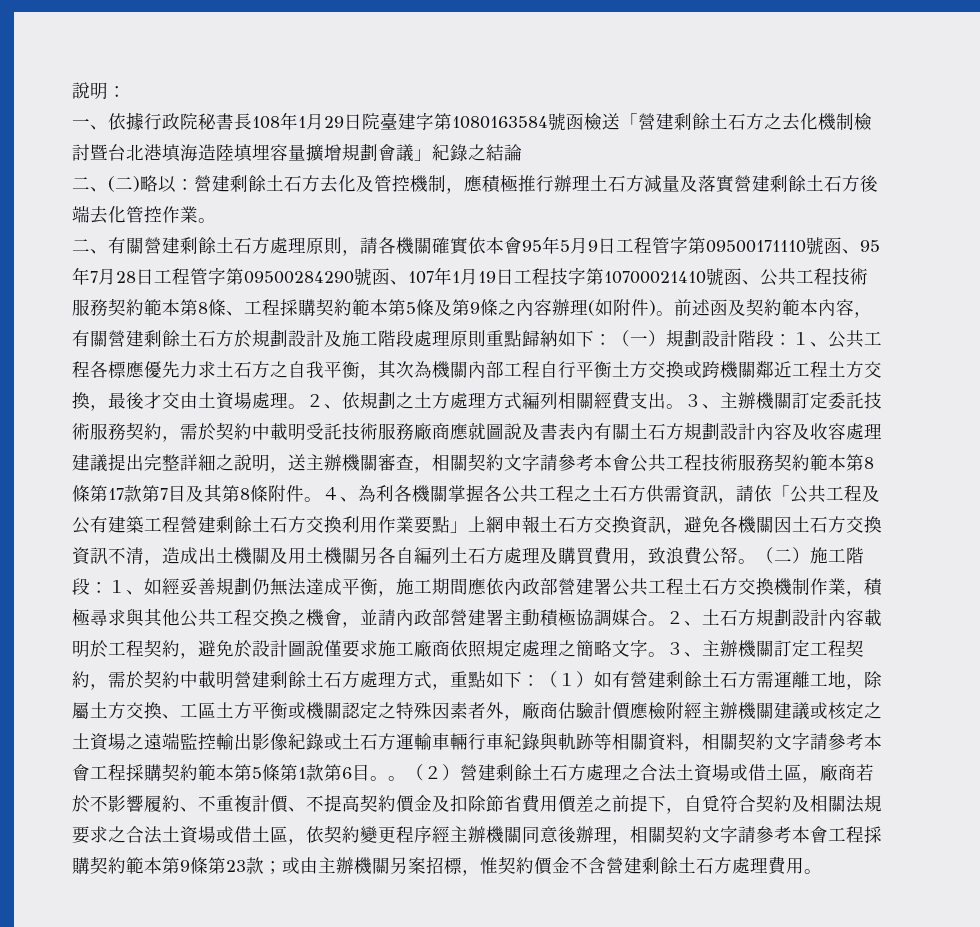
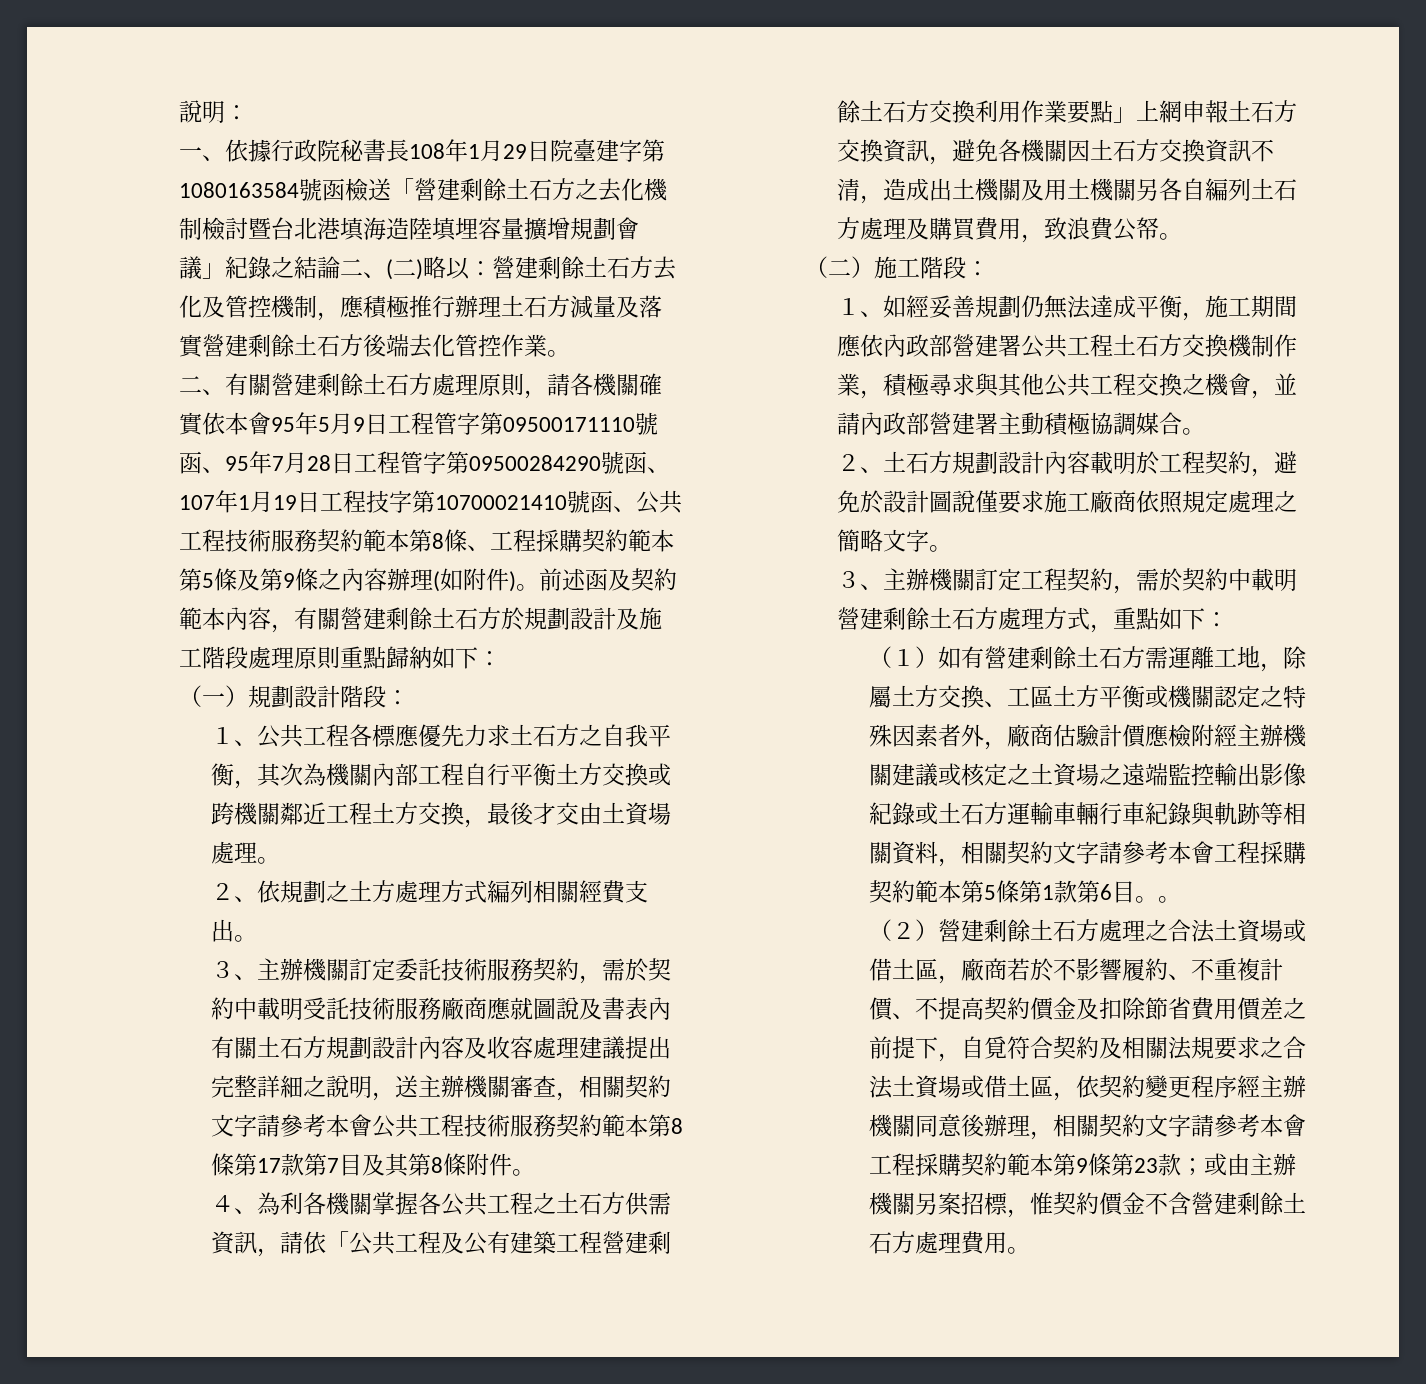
(522, 152) // -> (341, 267) none
(612, 339) none -> (502, 658) //
(792, 339) none -> (410, 697) //
(306, 406) none -> (281, 860) //
(684, 406) none -> (258, 938) //
(322, 499) none -> (536, 1172) //
(756, 561) none -> (1183, 236) //
(108, 587) none -> (990, 268) //
(666, 623) none -> (1206, 431) //
(666, 654) none -> (953, 548) //
(540, 680) none -> (1229, 619) //
(406, 778) none -> (1182, 899) //

